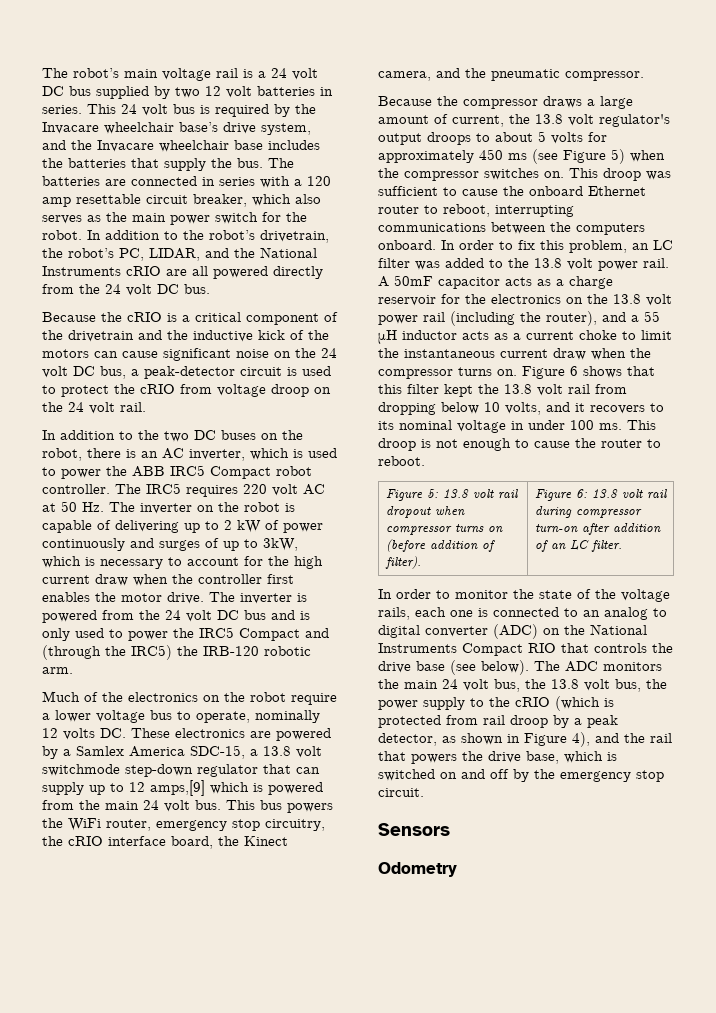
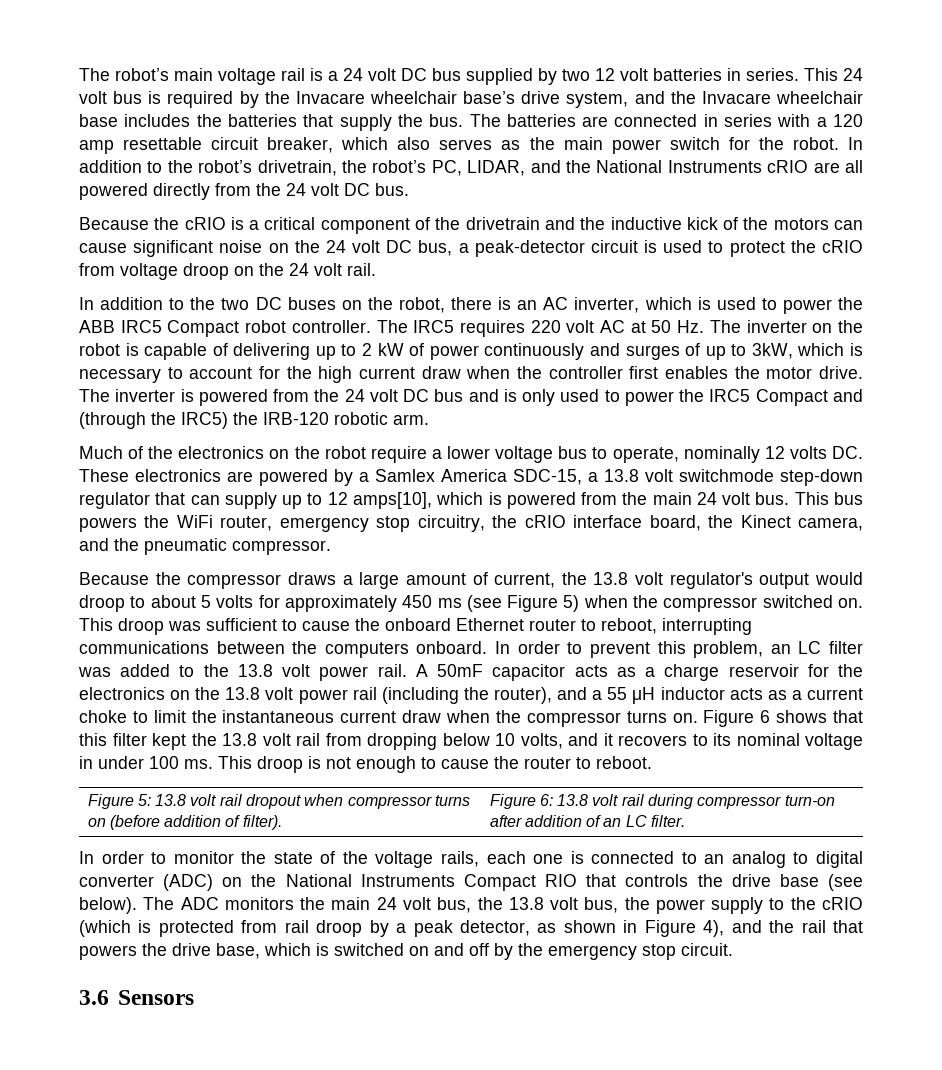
[150,780,205,796] amps,[9] -> [352,492,432,509] amps[10],
[427,132,471,145] droops -> [815,572,863,585] [79,595,125,612] would droop
[484,168,539,180] switches -> [762,595,833,608] switched
[518,240,535,250] fix -> [589,642,650,658] prevent
(424, 792) none -> [79,990,109,1005] 3.6
[378,862,457,877] // Odometry -> (194, 997) none

